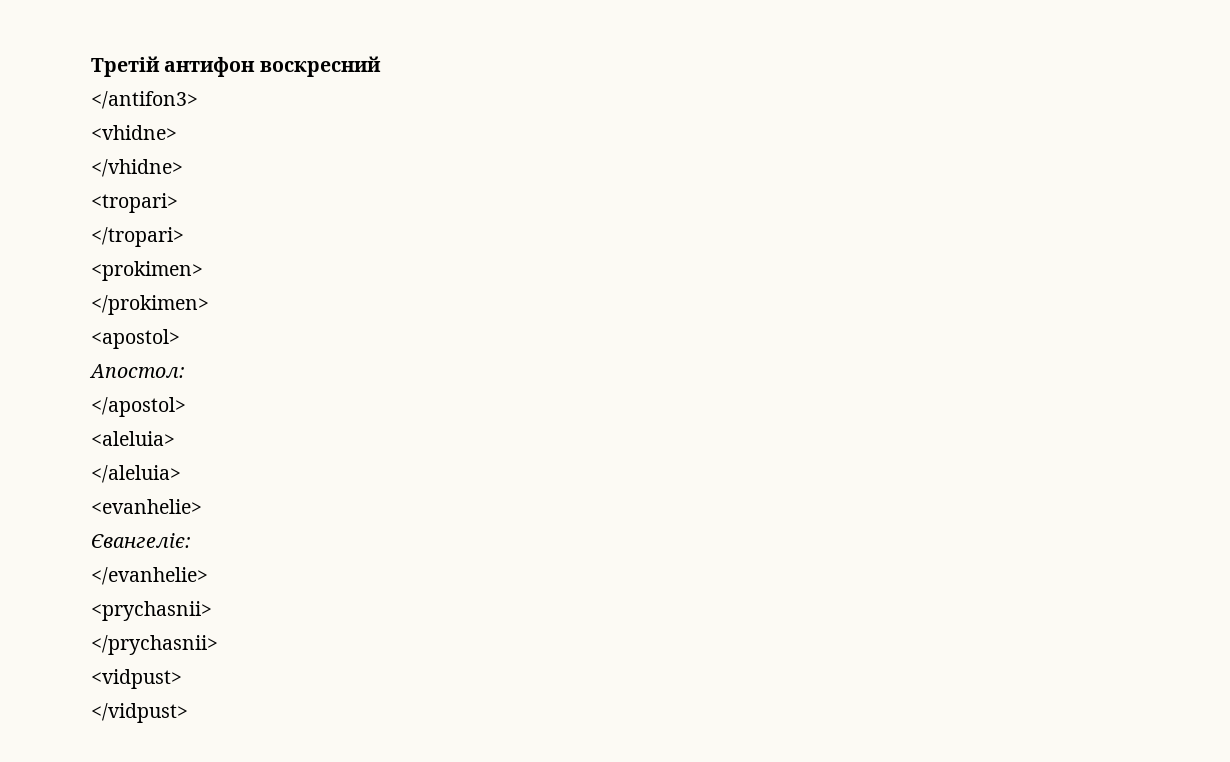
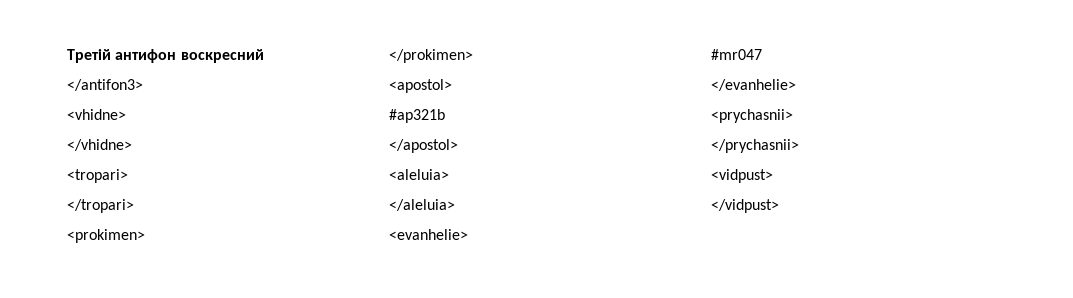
[89,364,185,378] Апостол: -> [389,109,445,123] #ap321b
[91,533,191,548] Євангеліє: -> [711,49,762,60] #mr047

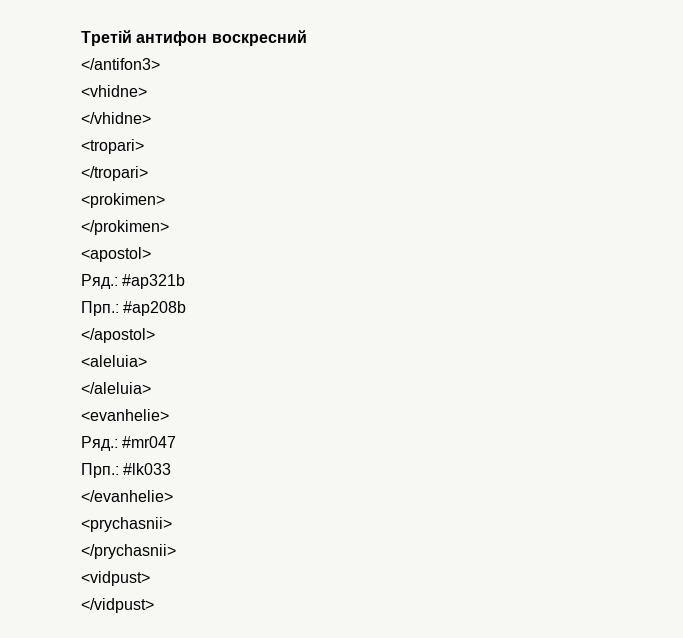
(452, 86) none -> [81,274,118,289] Ряд.:
(445, 116) none -> [81,301,187,316] // Прп.: #ap208b
(468, 234) none -> [81,436,118,451] Ряд.:
(762, 54) none -> [81,463,172,478] // Прп.: #lk033

